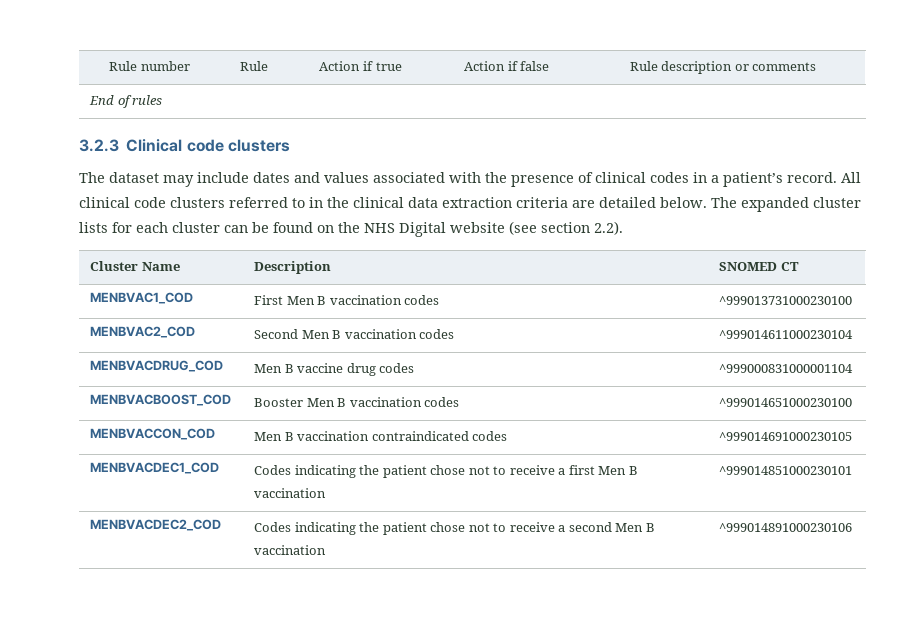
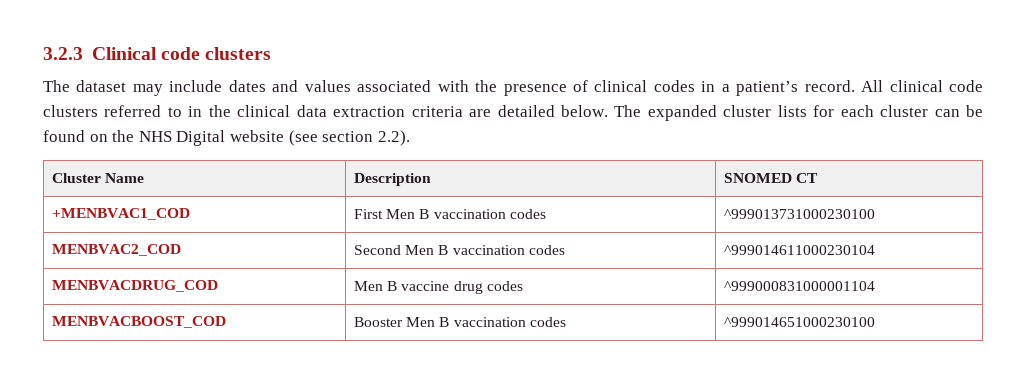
[109,61,190,71] [240,61,268,71] [319,61,402,71] [463,61,550,71] [629,61,817,74] [89,95,163,108] Rule number | Rule | Action if true | Action if false | Rule description or comments // End of rules // -> (43, 53) none
[90,292,194,304] MENBVAC1_COD -> [52,208,191,220] +MENBVAC1_COD
[90,428,216,440] [254,431,508,441] [719,432,853,441] [90,462,220,474] [254,465,638,478] [254,488,327,498] [719,466,853,475] [90,519,222,531] [254,522,655,535] [254,545,327,555] [719,523,853,532] // MENBVACCON_COD | Men B vaccination contraindicated codes | ^999014691000230105 // MENBVACDEC1_COD | Codes indicating the patient chose not to receive a first Men B vaccination | ^999014851000230101 // MENBVACDEC2_COD | Codes indicating the patient chose not to receive a second Men B vaccination | ^999014891000230106 -> (876, 322) none

